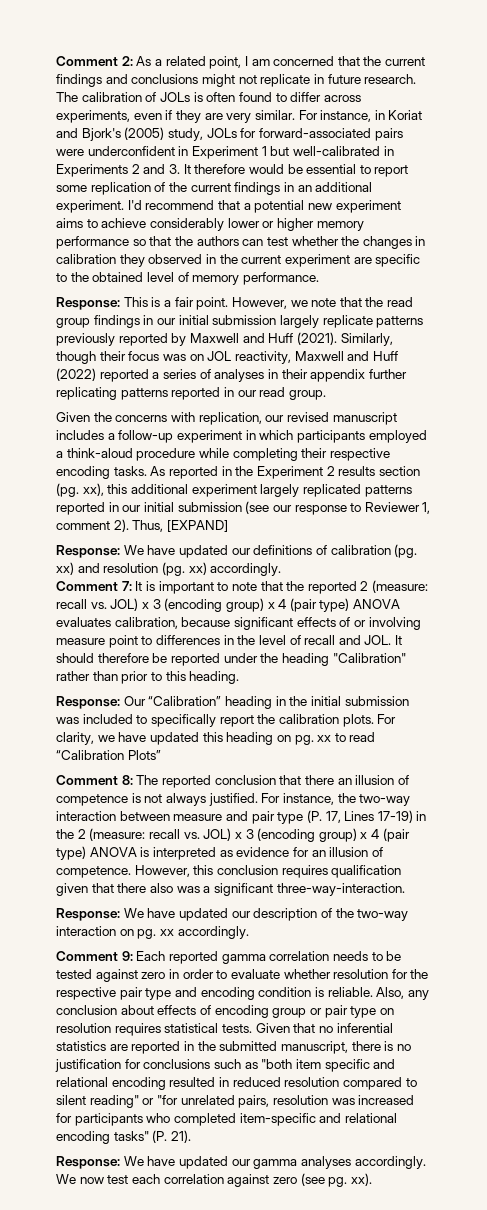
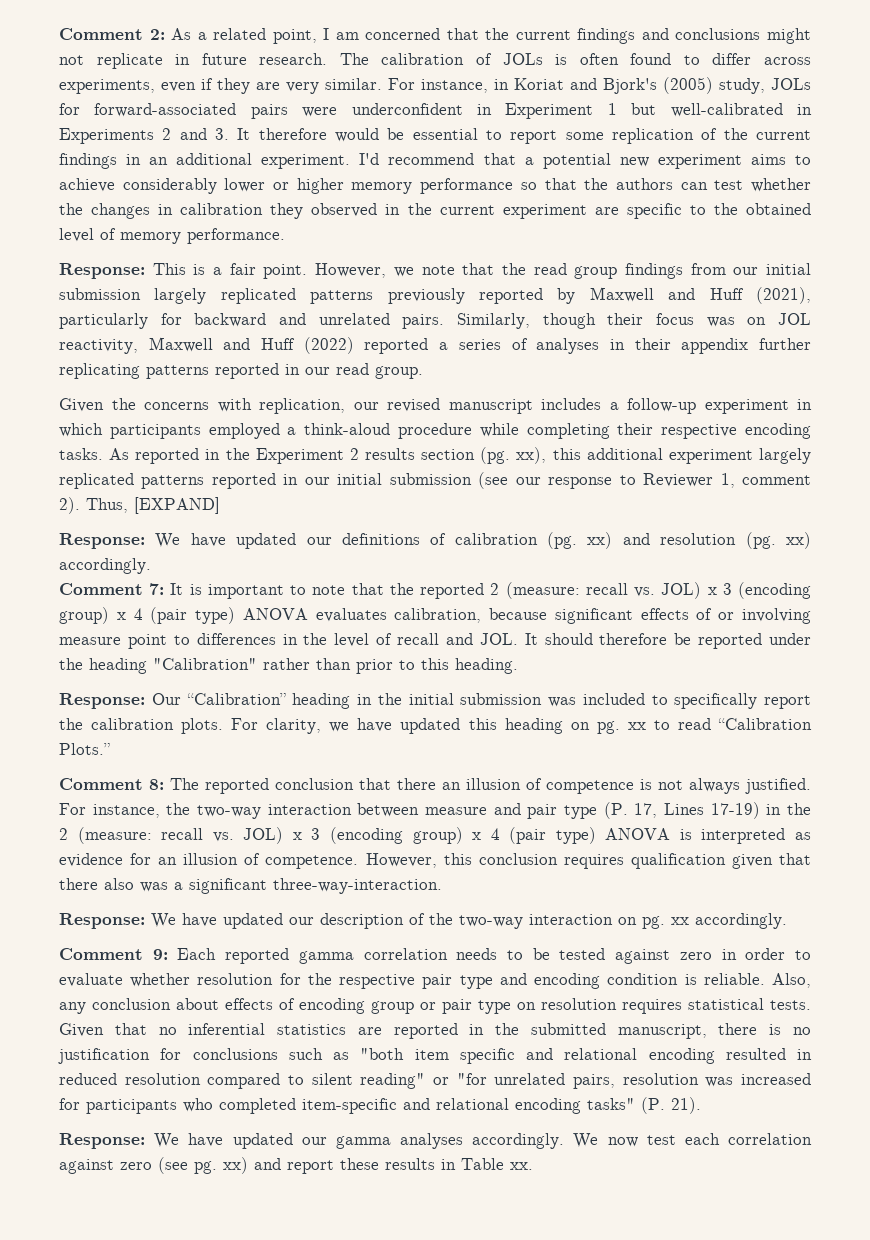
[143,315,154,325] in -> [690,263,726,275] from
[322,315,373,328] replicate -> [220,288,296,304] replicated
[296,332,337,345] (2021). -> [755,287,811,304] [59,313,445,329] (2021), particularly for backward and unrelated pairs.
[127,750,161,760] Plots” -> [59,743,110,755] Plots.”
[350,1173,372,1186] xx). -> [223,1157,533,1174] xx) and report these results in Table xx.

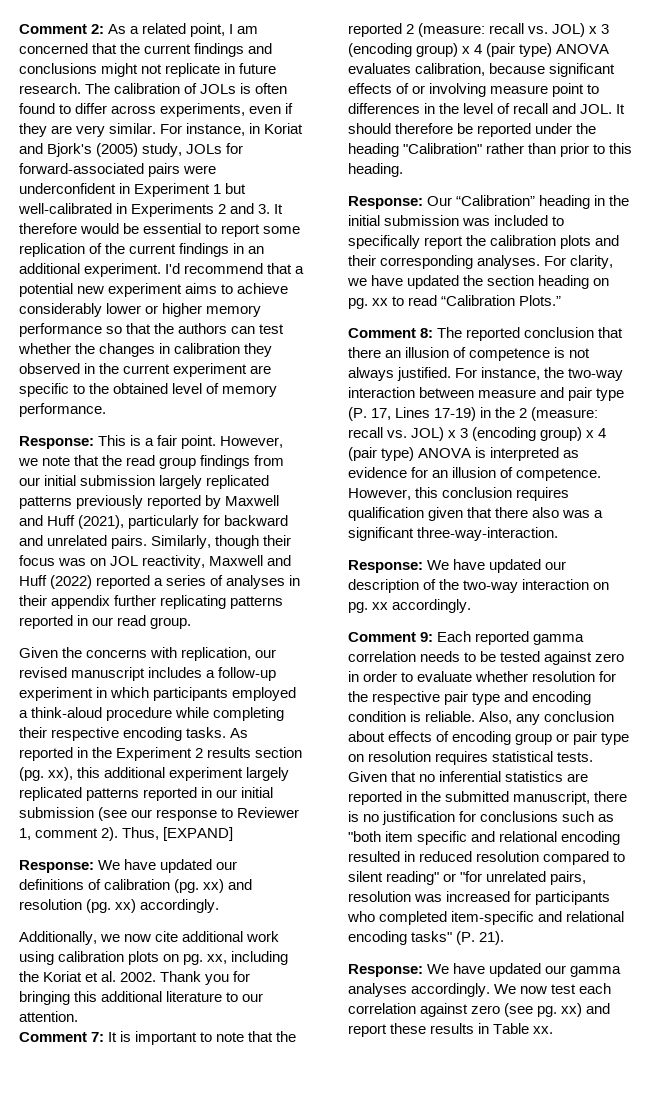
(151, 566) none -> [19,931,280,945] [19,951,289,965] [19,971,251,985] [19,991,264,1005] [19,1011,78,1022] // Additionally, we now cite additional work using calibration plots on pg. xx, including the Koriat et al. 2002. Thank you for bringing this additional literature to our attention.
[181,718,224,734] plots. -> [560,235,620,249] [348,255,541,269] plots and their corresponding analyses.
[468,718,497,730] this -> [463,275,535,286] the section

